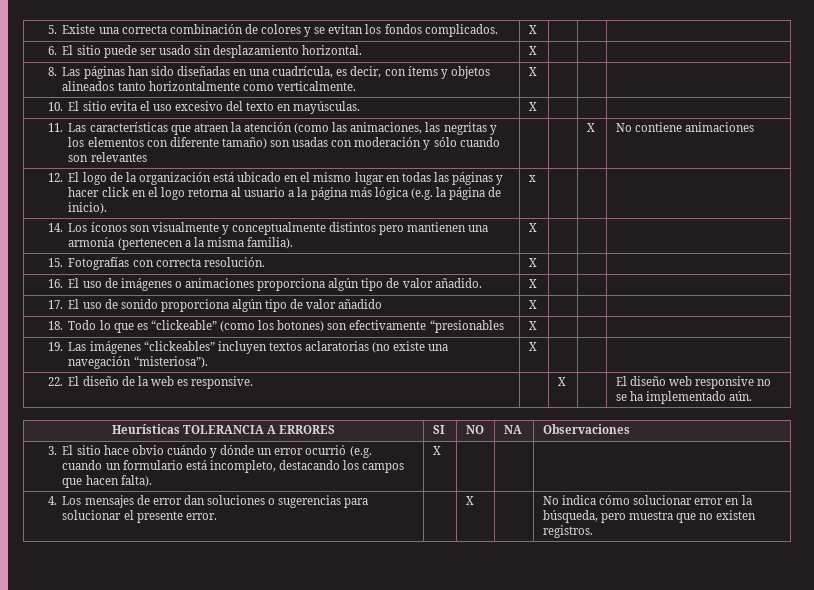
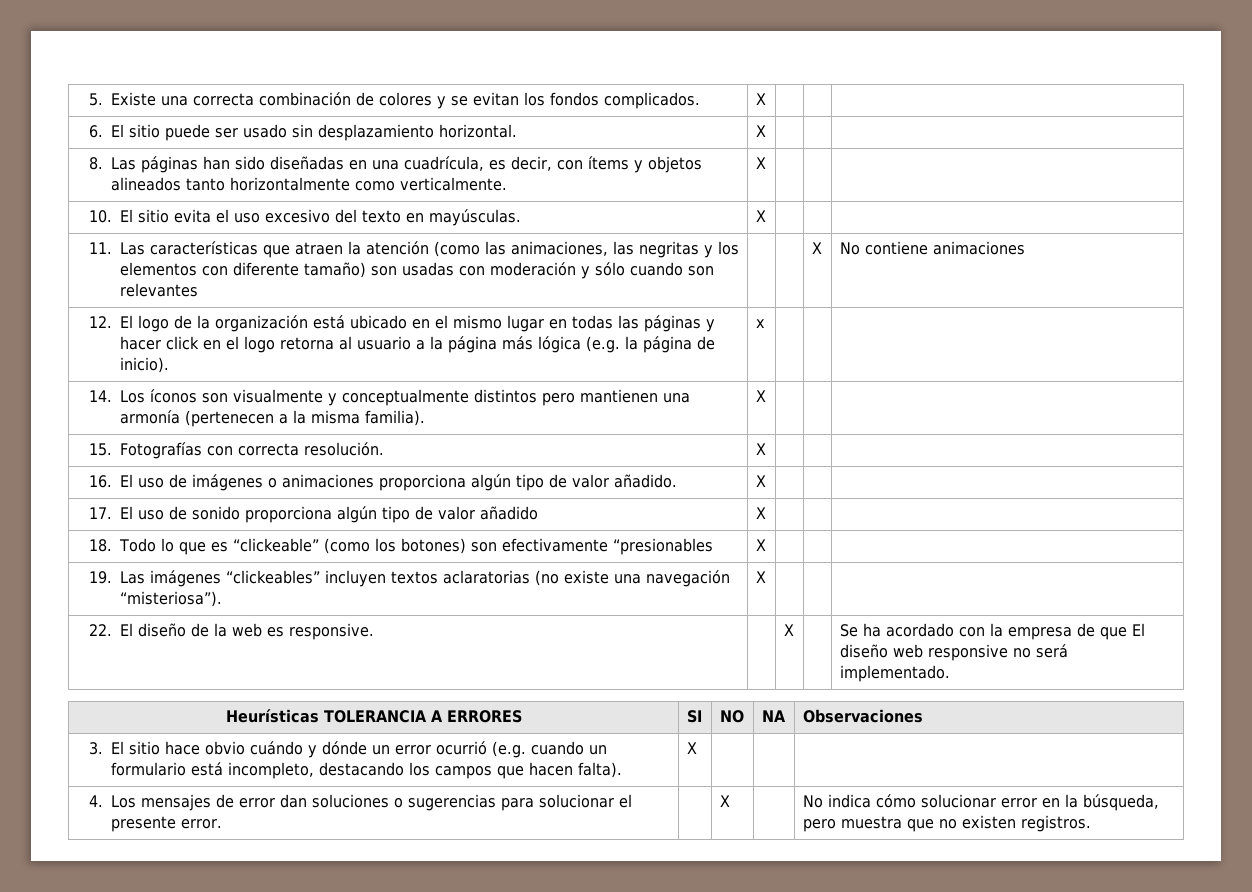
(566, 381) none -> [839,623,1127,640] Se ha acordado con la empresa de que
[615,391,753,404] se ha implementado aún. -> [1035,644,1068,658] [839,665,950,682] será implementado.

